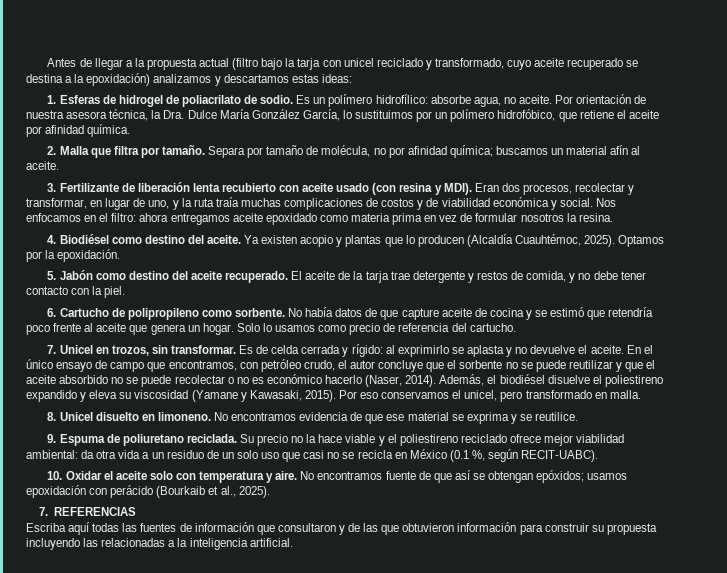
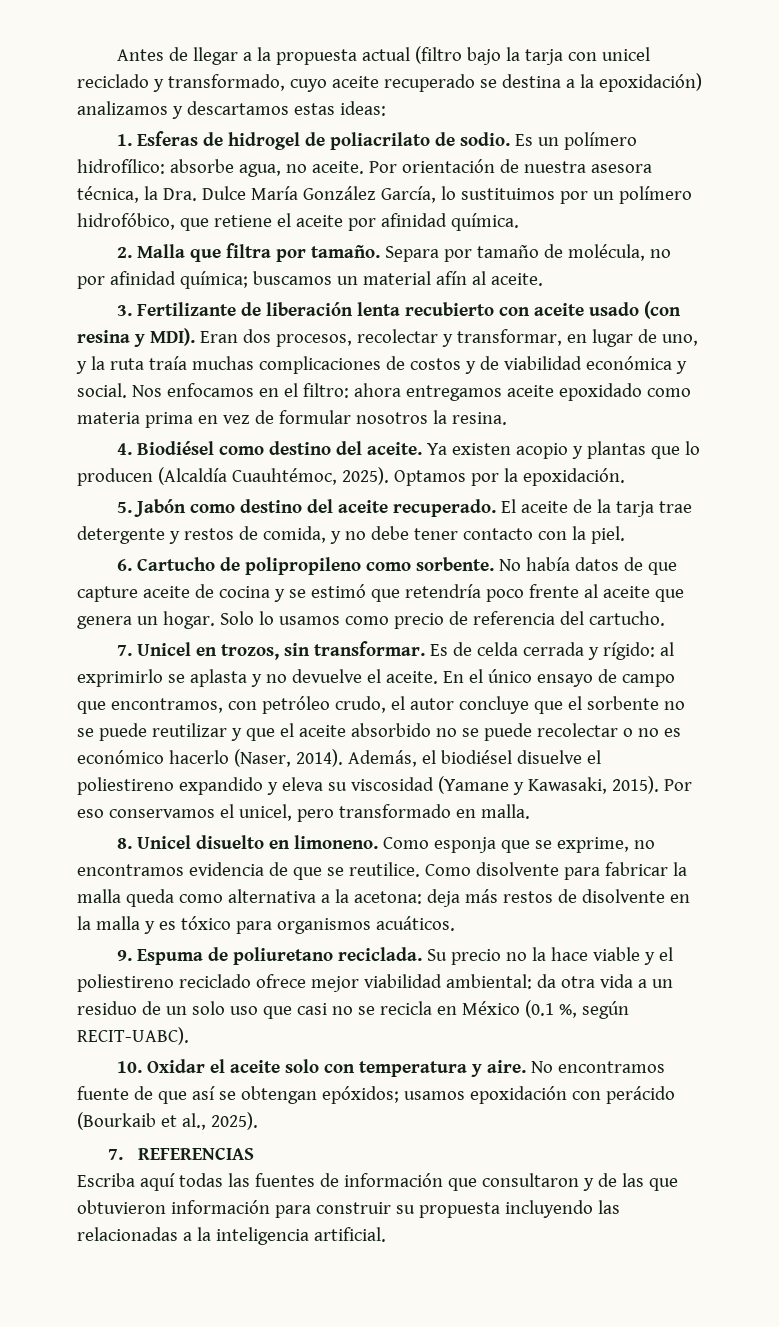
[213,412,579,424] No encontramos evidencia de que ese material se exprima y se reutilice. -> [382,837,655,853] [77,862,687,880] [77,889,690,907] [77,916,455,934] Como esponja que se exprime, no encontramos evidencia de que se reutilice. Como disolvente para fabricar la malla queda como alternativa a la acetona: deja más restos de disolvente en la malla y es tóxico para organismos acuáticos.

